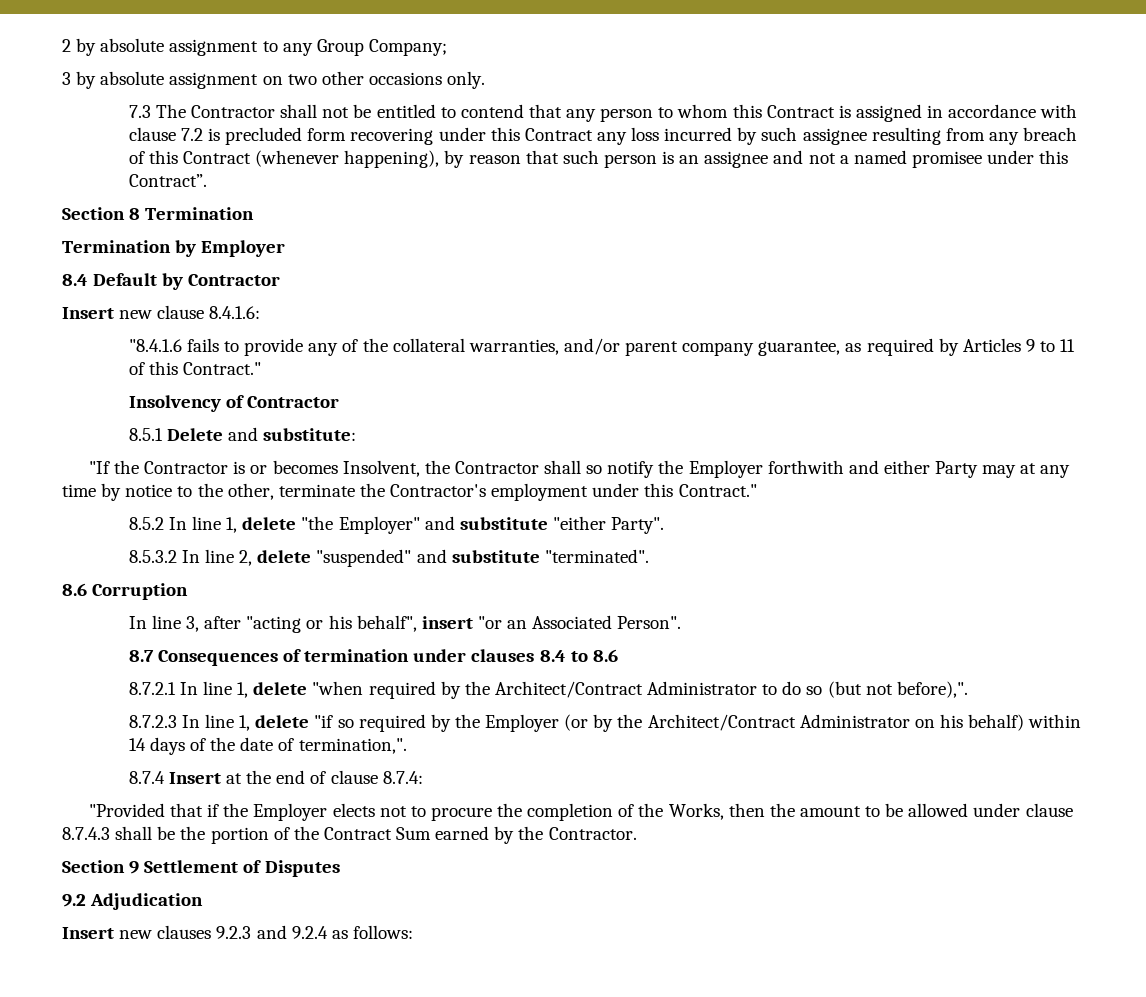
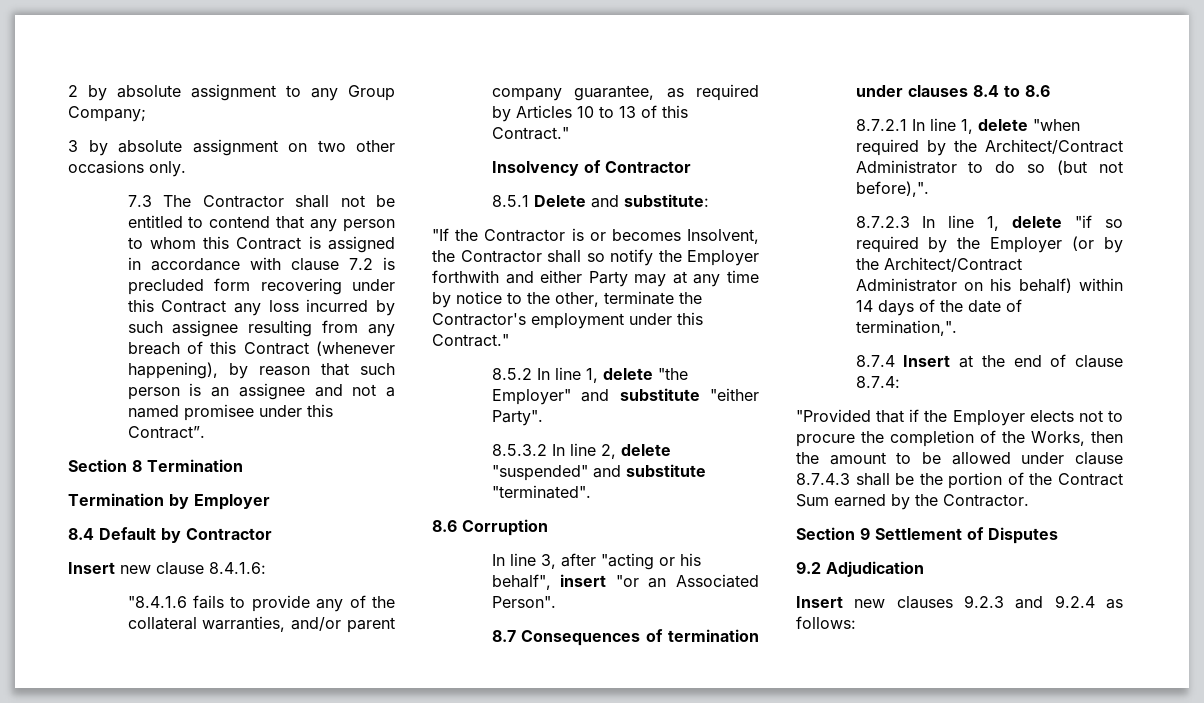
[1025,339,1076,352] 9 to 11 -> [576,106,636,118] 10 to 13

